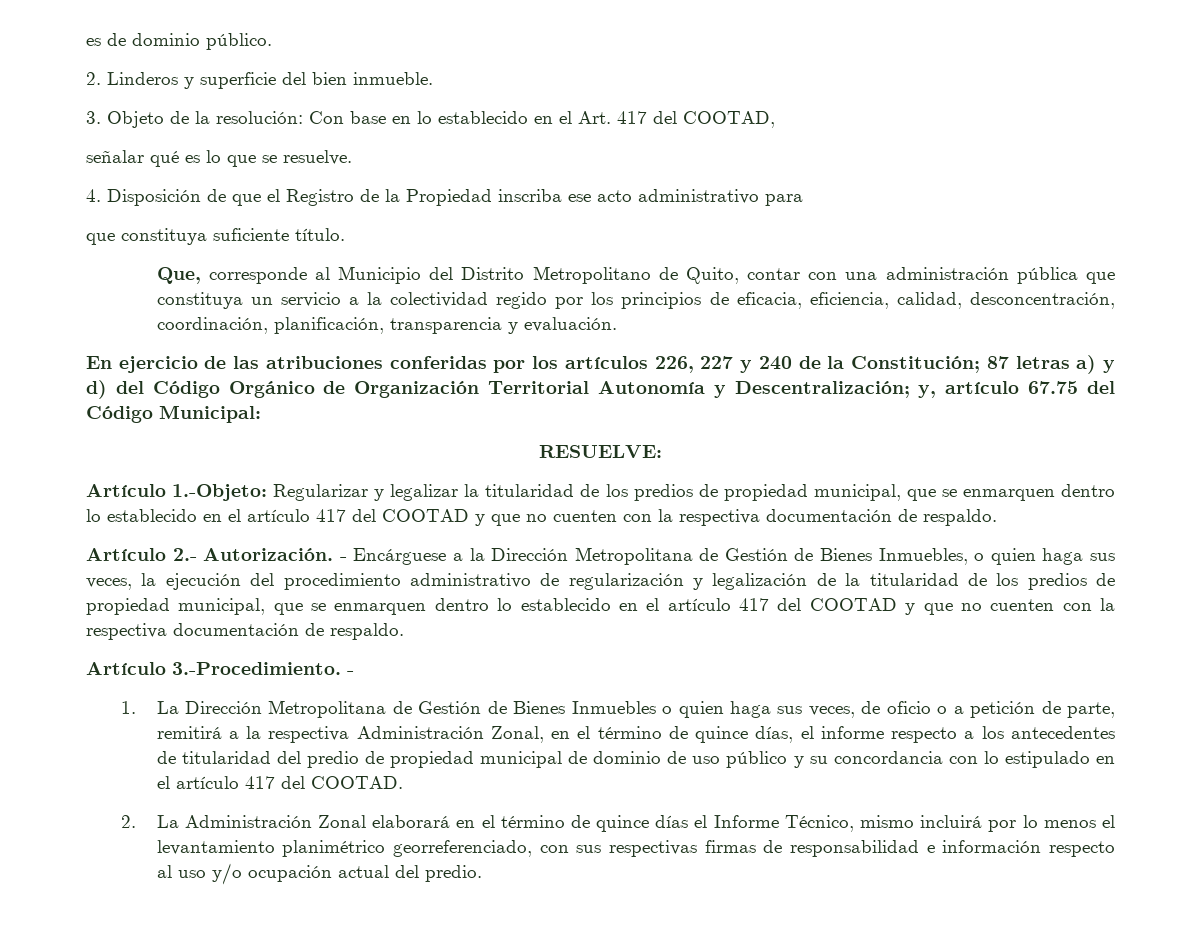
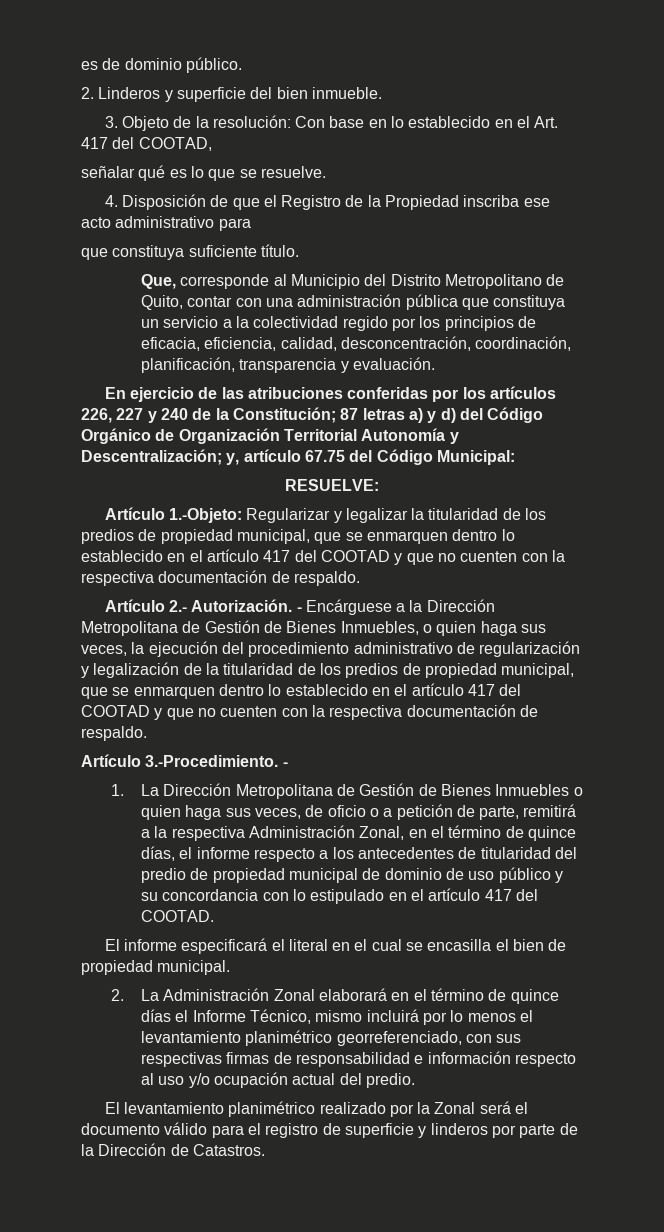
(403, 782) none -> [104,938,567,954] [81,960,231,975] // El informe especificará el literal en el cual se encasilla el bien de propiedad municipal.
(482, 873) none -> [104,1101,529,1117] [81,1122,578,1138] [81,1143,265,1156] // El levantamiento planimétrico realizado por la Zonal será el documento válido para el registro de superficie y linderos por parte de la Dirección de Catastros.

